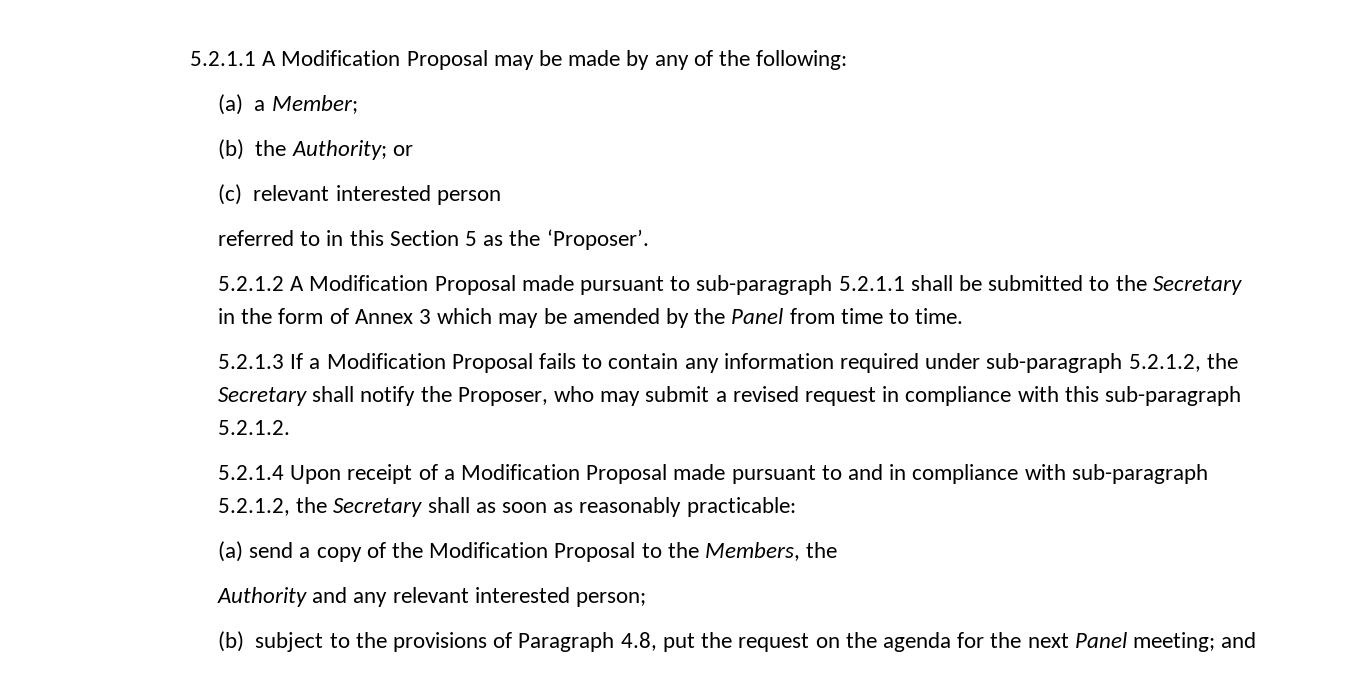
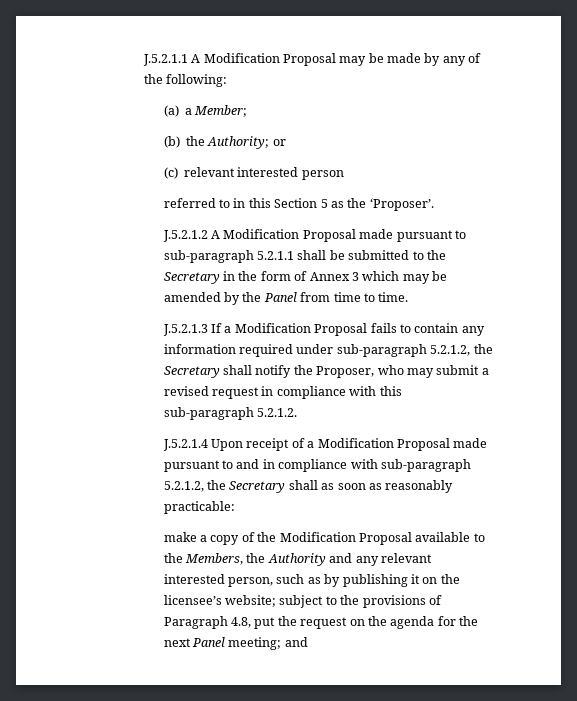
[189,51,256,66] 5.2.1.1 -> [142,54,188,66] J.5.2.1.1
[217,276,284,291] 5.2.1.2 -> [162,230,208,242] J.5.2.1.2
[217,354,284,369] 5.2.1.3 -> [162,324,208,336] J.5.2.1.3
[217,465,284,480] 5.2.1.4 -> [162,439,208,451] J.5.2.1.4
[217,541,294,562] (a) send -> [163,532,197,542] make
(636, 552) none -> [415,532,471,542] available
(838, 550) // -> (266, 558) none
[575,592,646,607] [217,631,244,652] person; // (b) -> [228,574,460,587] [163,595,277,607] person, such as by publishing it on the licensee’s website;

